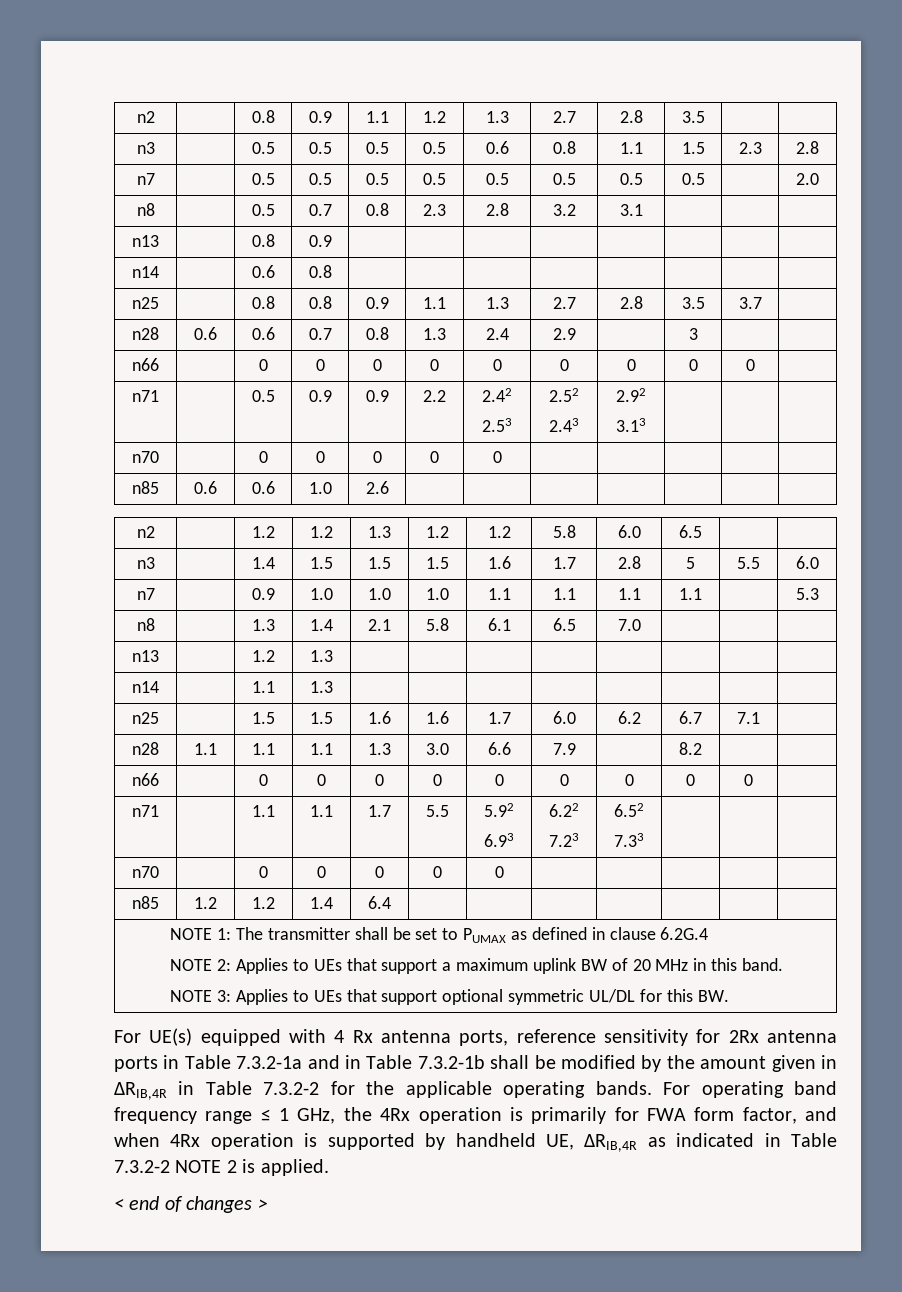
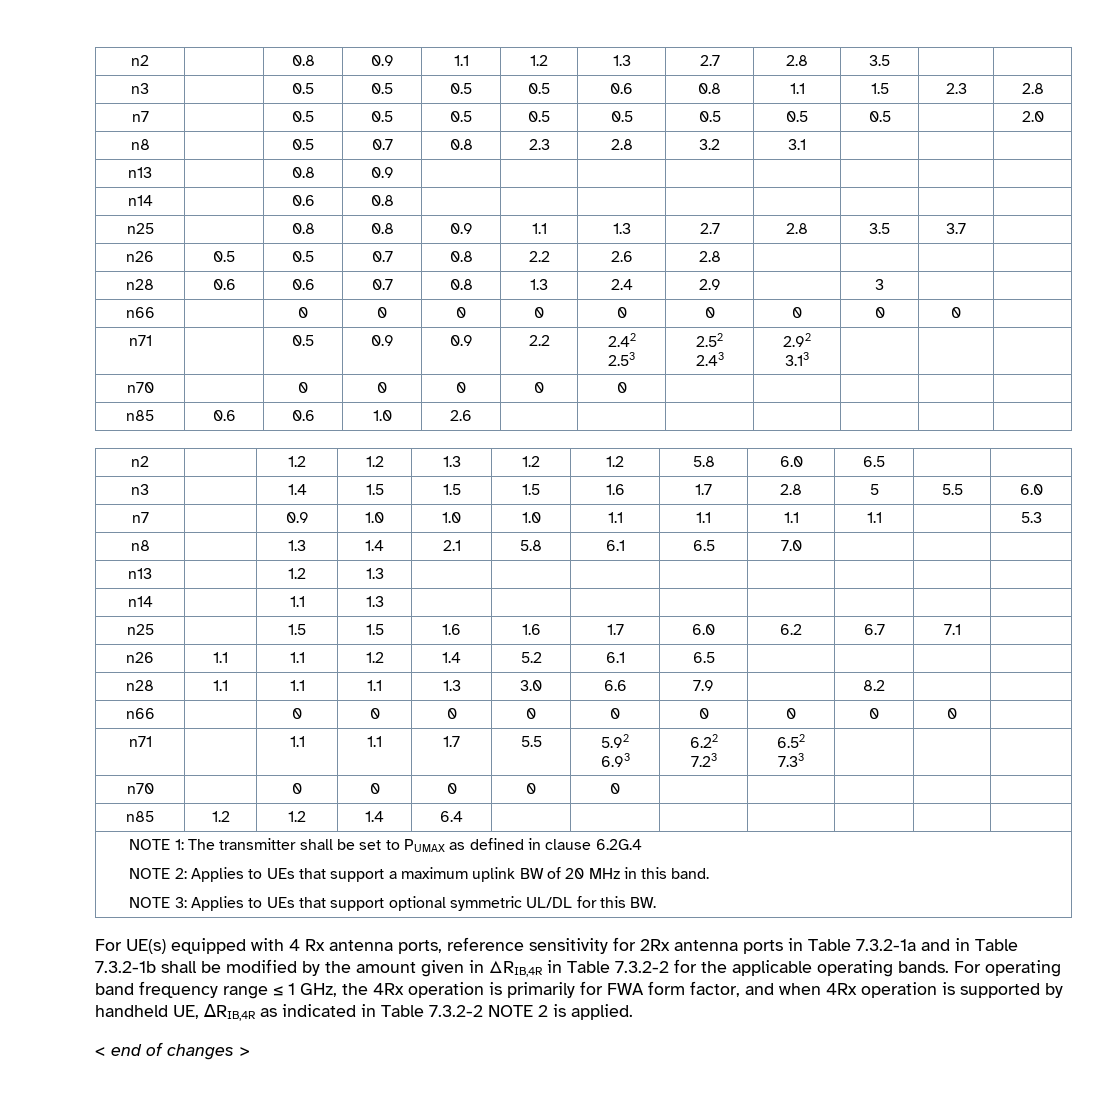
(762, 303) none -> [126,251,154,262] [213,251,235,262] [292,251,314,262] [371,251,393,262] [449,251,473,262] [528,251,550,262] [610,251,633,262] [698,251,721,262] // n26 | 0.5 | 0.5 | 0.7 | 0.8 | 2.2 | 2.6 | 2.8 | | | |
(760, 718) none -> [126,652,154,663] [213,652,228,663] [289,652,305,663] [365,652,384,663] [442,652,461,663] [520,652,542,663] [605,652,625,663] [692,652,715,663] // n26 | 1.1 | 1.1 | 1.2 | 1.4 | 5.2 | 6.1 | 6.5 | | | |

